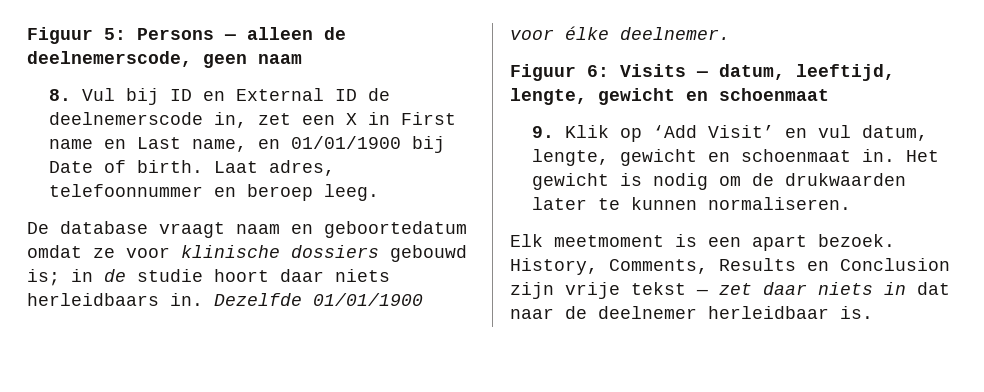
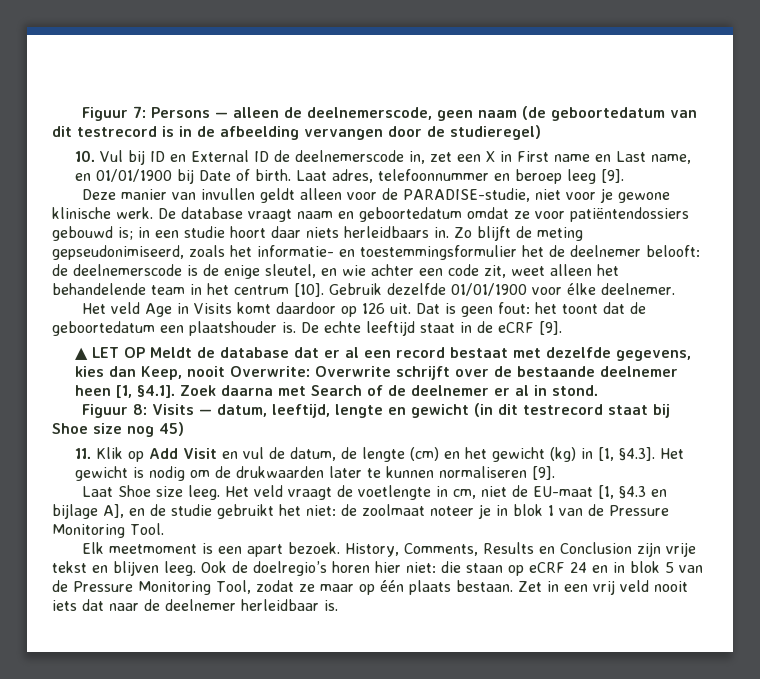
[27,27,126,44] Figuur 5: -> [82,106,147,121] Figuur 7:
[49,89,72,101] // 8. -> [522,106,698,121] [52,125,541,140] [75,150,96,162] (de geboortedatum van dit testrecord is in de afbeelding vervangen door de studieregel) // 10.
[324,184,380,201] leeg. // -> [567,169,625,184] [82,188,671,203] [52,207,153,219] leeg [9]. // Deze manier van invullen geldt alleen voor de PARADISE-studie, niet voor je gewone klinische werk.
[181,245,379,258] klinische dossiers -> [570,207,689,222] patiëntendossiers
[104,269,126,282] de -> [155,230,179,238] een
[214,293,423,306] [510,26,730,40] [510,64,609,81] Dezelfde 01/01/1900 voor élke deelnemer. // Figuur 6: -> [454,226,583,241] [52,245,700,260] [52,264,619,279] [52,283,675,297] [82,302,647,317] [52,321,562,336] [75,347,692,361] [75,366,679,380] [75,385,599,398] [82,404,148,418] Zo blijft de meting gepseudonimiseerd, zoals het informatie- en toestemmingsformulier het de deelnemer belooft: de deelnemerscode is de enige sleutel, en wie achter een code zit, weet alleen het behandelende team in het centrum [10]. Gebruik dezelfde 01/01/1900 voor élke deelnemer. // Het veld Age in Visits komt daardoor op 126 uit. Dat is geen fout: het toont dat de geboortedatum een plaatshouder is. De echte leeftijd staat in de eCRF [9]. // ▲ LET OP Meldt de database dat er al een record bestaat met dezelfde gegevens, kies dan Keep, nooit Overwrite: Overwrite schrijft over de bestaande deelnemer heen [1, §4.1]. Zoek daarna met Search of de deelnemer er al in stond. // Figuur 8:
[510,88,829,105] [532,125,929,142] [532,149,896,166] lengte, gewicht en schoenmaat // 9. Klik op ‘Add Visit’ en vul datum, lengte, gewicht en schoenmaat in. -> [335,403,671,418] [52,422,184,437] [75,447,656,462] lengte en gewicht (in dit testrecord staat bij Shoe size nog 45) // 11. Klik op Add Visit en vul de datum, de lengte (cm) en het gewicht (kg) in [1, §4.3].
[708,197,852,210] normaliseren. -> [439,466,556,480] [82,485,668,500] [52,504,669,519] [52,523,164,538] normaliseren [9]. // Laat Shoe size leeg. Het veld vraagt de voetlengte in cm, niet de EU-maat [1, §4.3 en bijlage A], en de studie gebruikt het niet: de zoolmaat noteer je in blok 1 van de Pressure Monitoring Tool.
[696,282,906,295] — zet daar niets in -> [92,561,703,576] [52,580,688,595] [52,600,77,611] en blijven leeg. Ook de doelregio’s horen hier niet: die staan op eCRF 24 en in blok 5 van de Pressure Monitoring Tool, zodat ze maar op één plaats bestaan. Zet in een vrij veld nooit iets

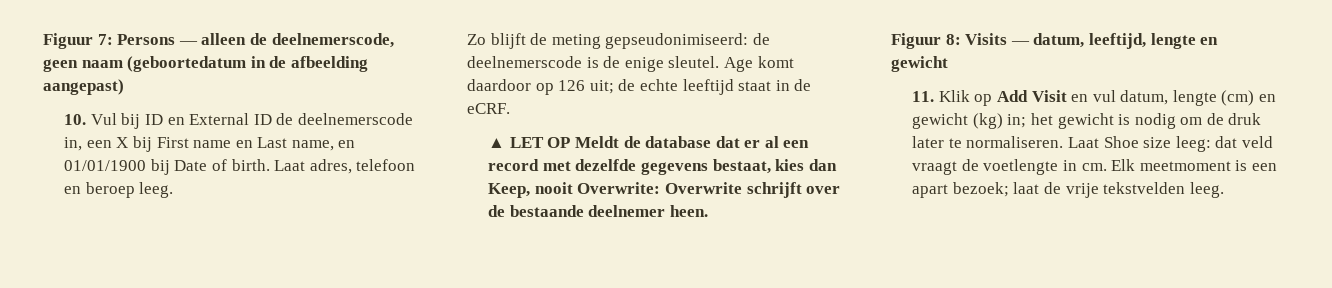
[522,106,698,121] [52,125,541,140] (de geboortedatum van dit testrecord is in de afbeelding vervangen door de studieregel) -> [127,56,368,72] [43,79,124,95] (geboortedatum in de afbeelding aangepast)
[430,152,453,162] zet -> (83, 144) none
[500,151,513,162] in -> [132,136,152,152] bij
[378,169,490,181] telefoonnummer -> [356,159,416,171] telefoon
[567,169,625,184] [82,188,671,203] [52,207,689,222] [52,226,583,241] [52,245,700,260] leeg [9]. // Deze manier van invullen geldt alleen voor de PARADISE-studie, niet voor je gewone klinische werk. De database vraagt naam en geboortedatum omdat ze voor patiëntendossiers gebouwd is; in een studie hoort daar niets herleidbaars in. Zo blijft de meting gepseudonimiseerd, zoals het informatie- en toestemmingsformulier het de deelnemer belooft: -> [139,182,174,198] [467,33,749,49] leeg. // Zo blijft de meting gepseudonimiseerd:
[265,264,619,278] [52,283,675,297] [82,302,647,317] [52,321,319,336] sleutel, en wie achter een code zit, weet alleen het behandelende team in het centrum [10]. Gebruik dezelfde 01/01/1900 voor élke deelnemer. // Het veld Age in Visits komt daardoor op 126 uit. Dat is geen fout: het toont dat de geboortedatum een plaatshouder is. De -> [668,56,794,72] [467,79,636,95] sleutel. Age komt daardoor op 126 uit; de
[498,321,562,335] eCRF [9]. -> [467,103,510,114] eCRF.
[450,347,509,358] bestaat -> (540, 165) none
[616,350,692,361] gegevens, -> [640,159,771,175] gegevens bestaat,
[75,385,599,398] heen [1, §4.1]. Zoek daarna met Search of de deelnemer er al in stond. -> [669,205,708,217] heen.
[474,403,671,418] [52,422,184,437] (in dit testrecord staat bij Shoe size nog 45) -> (948, 64) none
[269,447,358,461] de datum, de -> [1120,90,1169,105] datum,
[465,447,488,459] het -> (1277, 98) none
[581,447,685,461] in [1, §4.3]. Het -> [1007,113,1053,128] in; het
[236,466,325,478] drukwaarden -> [1228,113,1262,125] druk
[386,466,556,480] kunnen normaliseren [9]. // -> [966,136,1064,148] normaliseren.
[188,485,250,500] leeg. Het -> [1175,136,1238,152] leeg: dat
[453,485,668,499] [52,504,669,519] [52,523,164,538] cm, niet de EU-maat [1, §4.3 en bijlage A], en de studie gebruikt het niet: de zoolmaat noteer je in blok 1 van de Pressure Monitoring Tool. // -> [1081,163,1107,171] cm.
[288,542,697,557] [52,561,703,576] [52,580,688,595] [52,599,338,611] bezoek. History, Comments, Results en Conclusion zijn vrije tekst en blijven leeg. Ook de doelregio’s horen hier niet: die staan op eCRF 24 en in blok 5 van de Pressure Monitoring Tool, zodat ze maar op één plaats bestaan. Zet in een vrij veld nooit iets dat naar de deelnemer herleidbaar is. -> [952,182,1224,198] bezoek; laat de vrije tekstvelden leeg.

